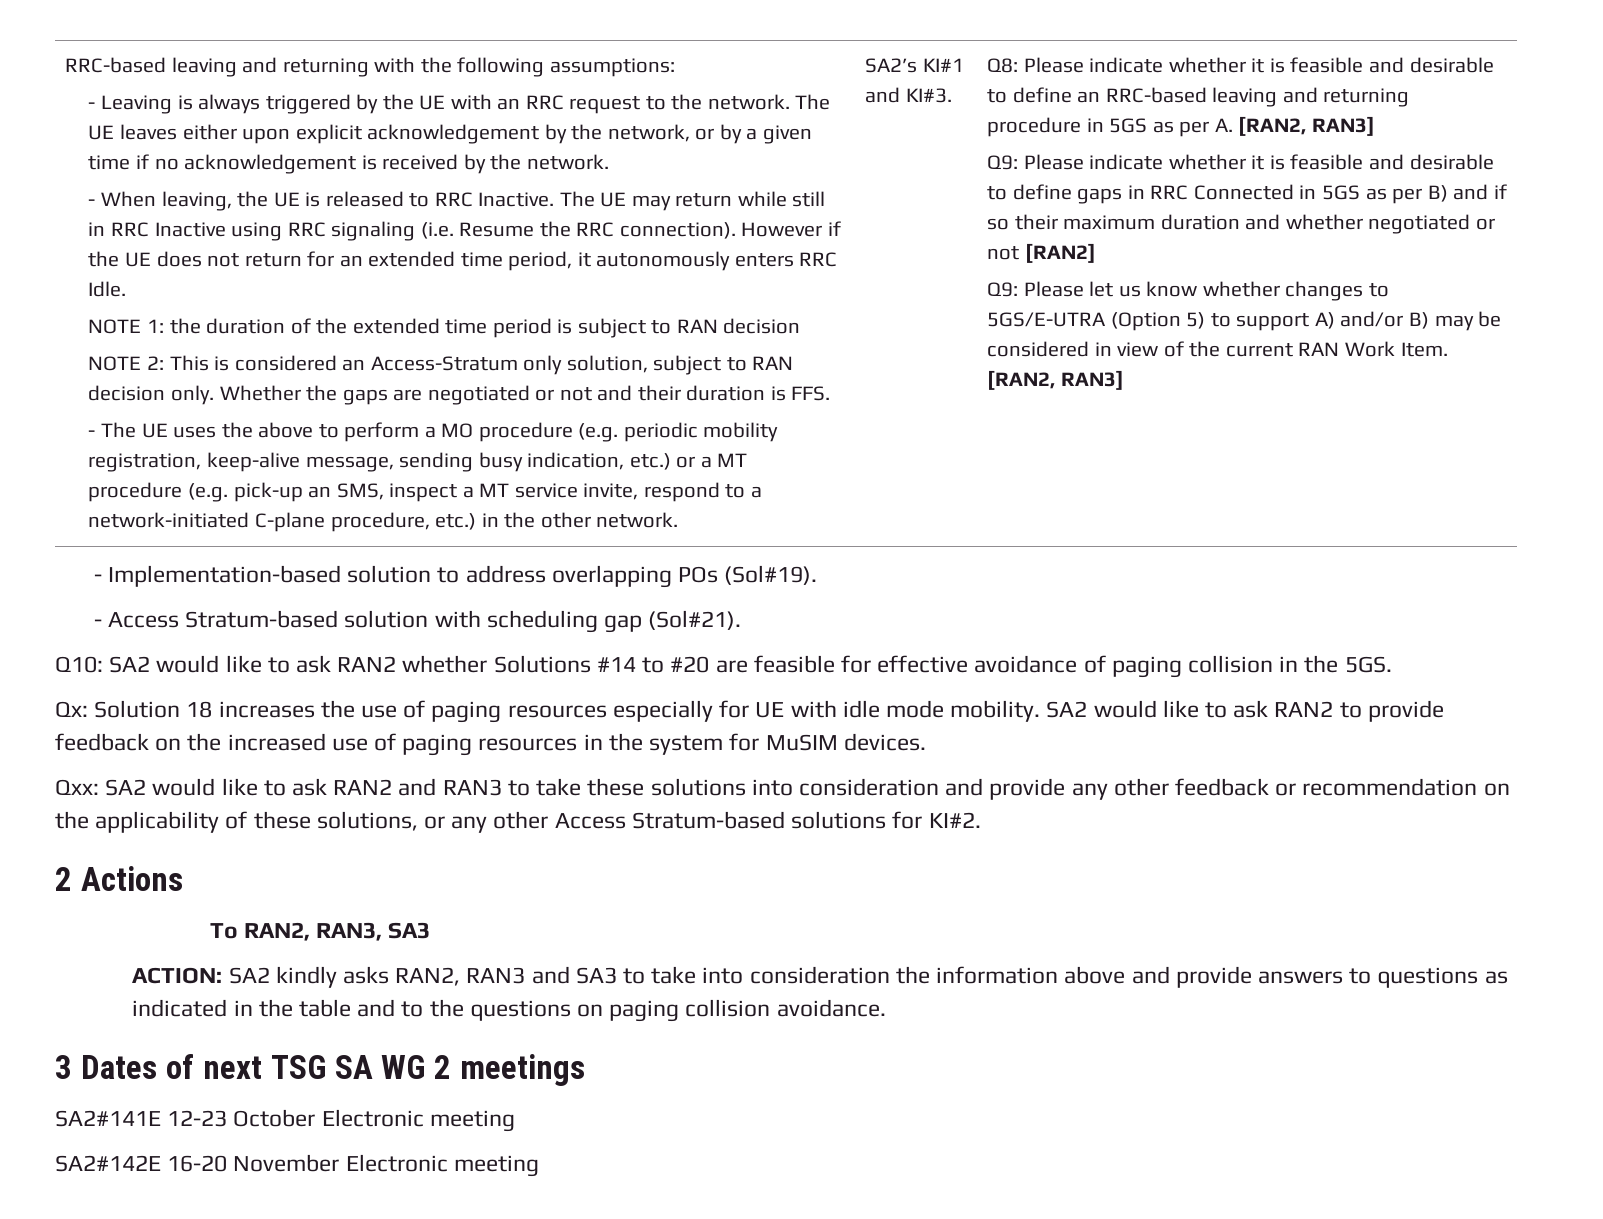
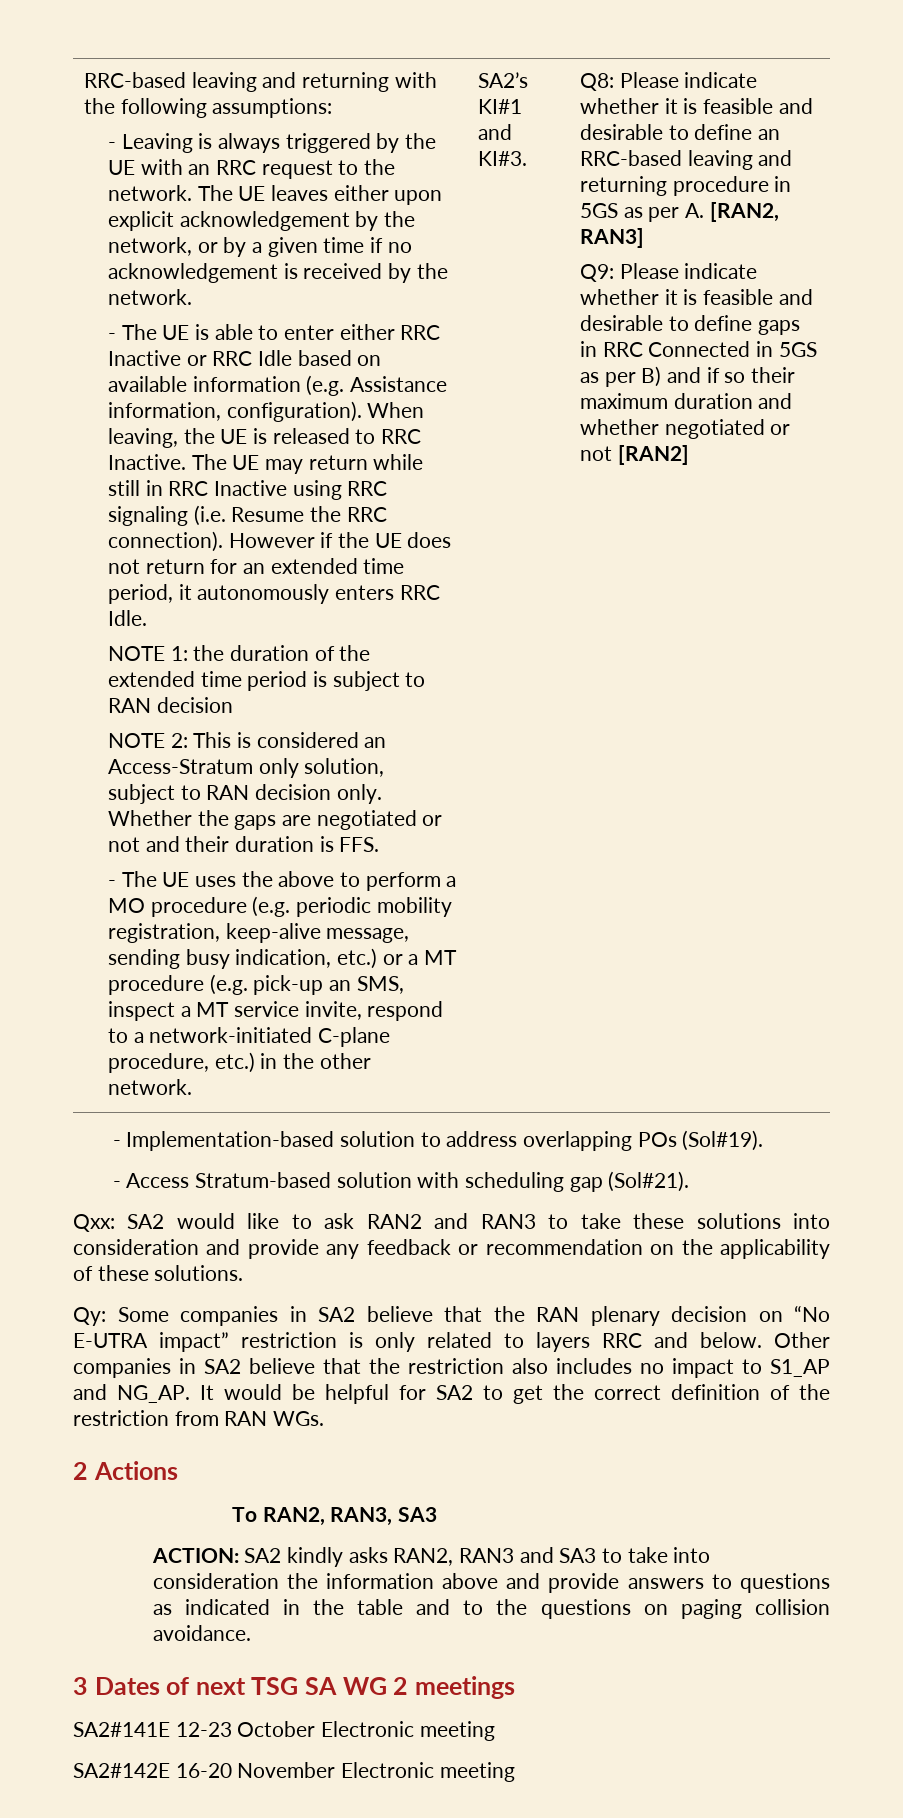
(96, 202) none -> [121,324,441,340] [107,350,382,366] [107,375,447,396] [107,401,362,422] The UE is able to enter either RRC Inactive or RRC Idle based on available information (e.g. Assistance information, configuration).
[987,281,1389,301] [987,311,1502,331] [987,341,1448,357] [987,370,1124,390] // Q9: Please let us know whether changes to 5GS/E-UTRA (Option 5) to support A) and/or B) may be considered in view of the current RAN Work Item. [RAN2, RAN3] -> (689, 455) none
[55,655,1392,678] [55,700,1444,723] [55,733,926,756] // Q10: SA2 would like to ask RAN2 whether Solutions #14 to #20 are feasible for effective avoidance of paging collision in the 5GS. // Qx: Solution 18 increases the use of paging resources especially for UE with idle mode mobility. SA2 would like to ask RAN2 to provide feedback on the increased use of paging resources in the system for MuSIM devices. -> (690, 1181) none
[1113,778,1169,796] other -> (360, 1251) none
[316,811,981,833] solutions, or any other Access Stratum-based solutions for KI#2. -> [154,1265,244,1281] [73,1305,830,1326] [73,1332,830,1352] [73,1358,830,1378] [73,1384,830,1404] [73,1410,325,1426] solutions. // Qy: Some companies in SA2 believe that the RAN plenary decision on “No E-UTRA impact” restriction is only related to layers RRC and below. Other companies in SA2 believe that the restriction also includes no impact to S1_AP and NG_AP. It would be helpful for SA2 to get the correct definition of the restriction from RAN WGs.

